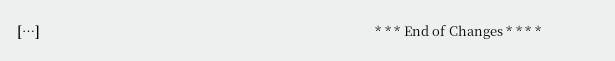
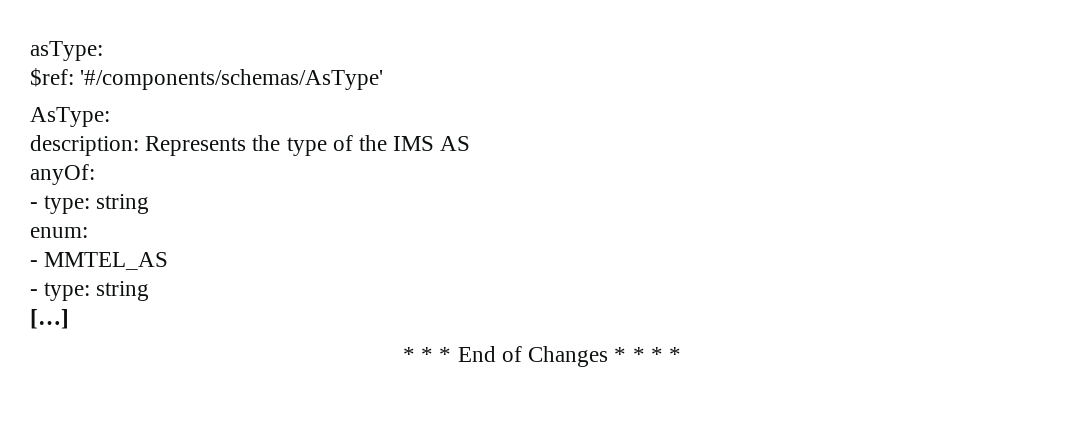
(17, 32) none -> [30,41,103,61] [30,68,384,90] [30,107,110,127] [30,135,471,156] [30,164,95,185] [30,194,150,214] [30,227,88,238] [30,252,169,270] [30,281,150,301] asType: // $ref: '#/components/schemas/AsType' // AsType: // description: Represents the type of the IMS AS // anyOf: // - type: string // enum: // - MMTEL_AS // - type: string //

